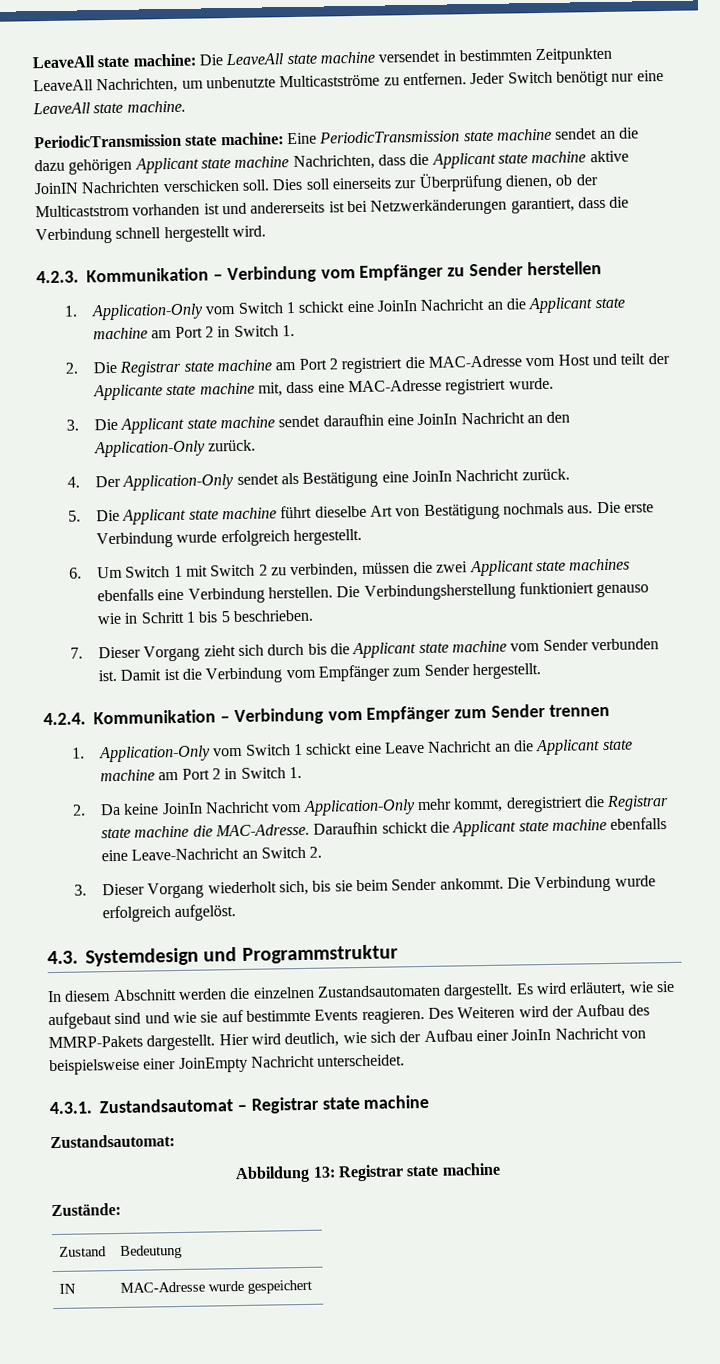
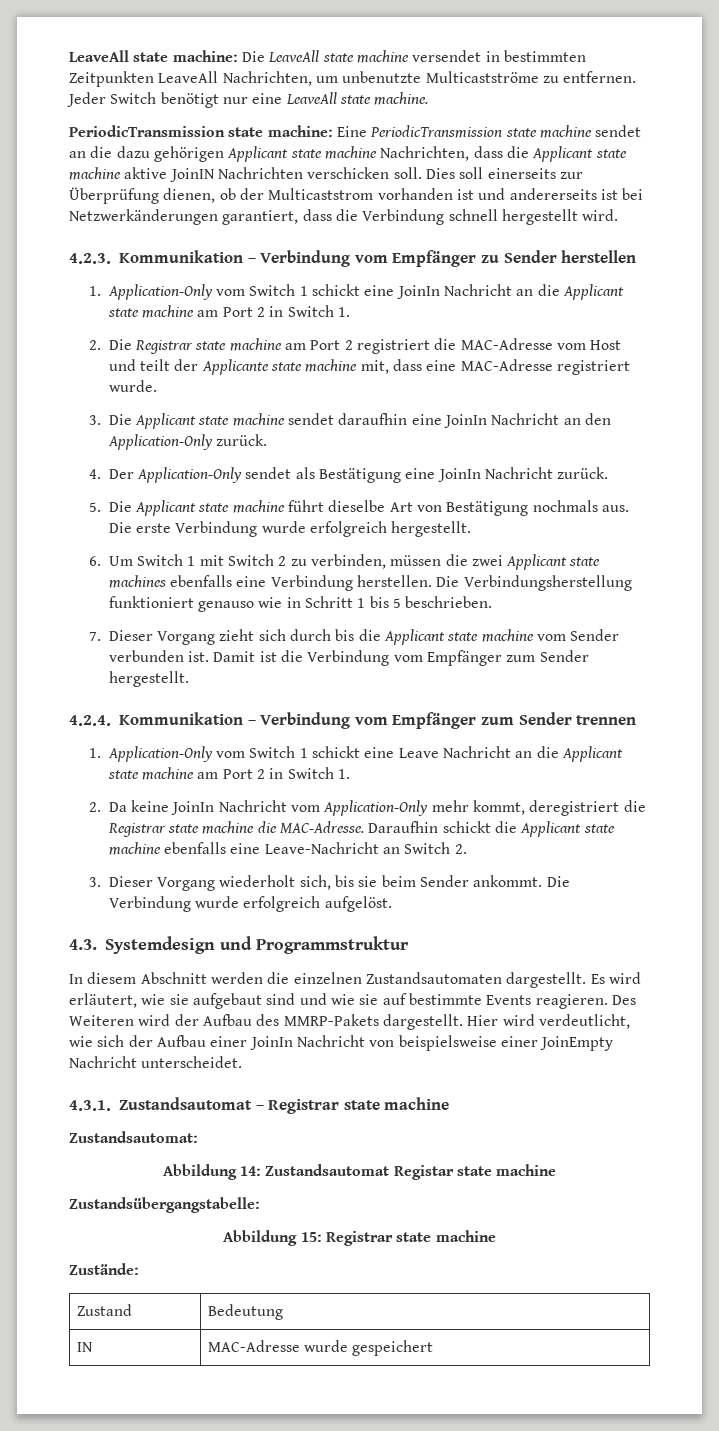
[284,1032,340,1048] deutlich, -> [538,1014,630,1029] verdeutlicht,
[312,1166,336,1178] 13: -> [240,1164,557,1180] [69,1197,260,1213] [223,1230,322,1246] 14: Zustandsautomat Registar state machine // Zustandsübergangstabelle: // Abbildung 15:

